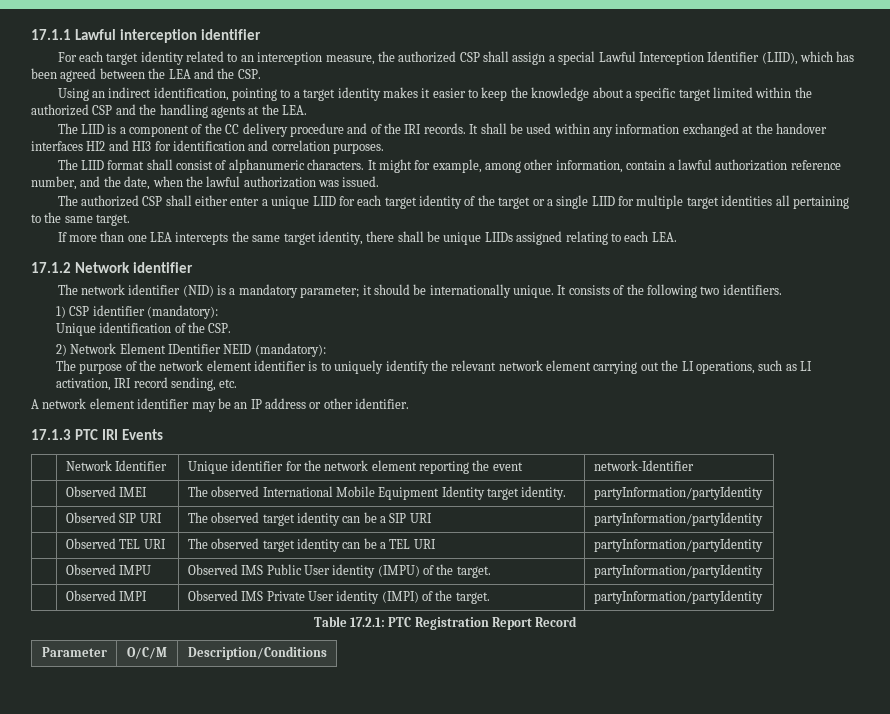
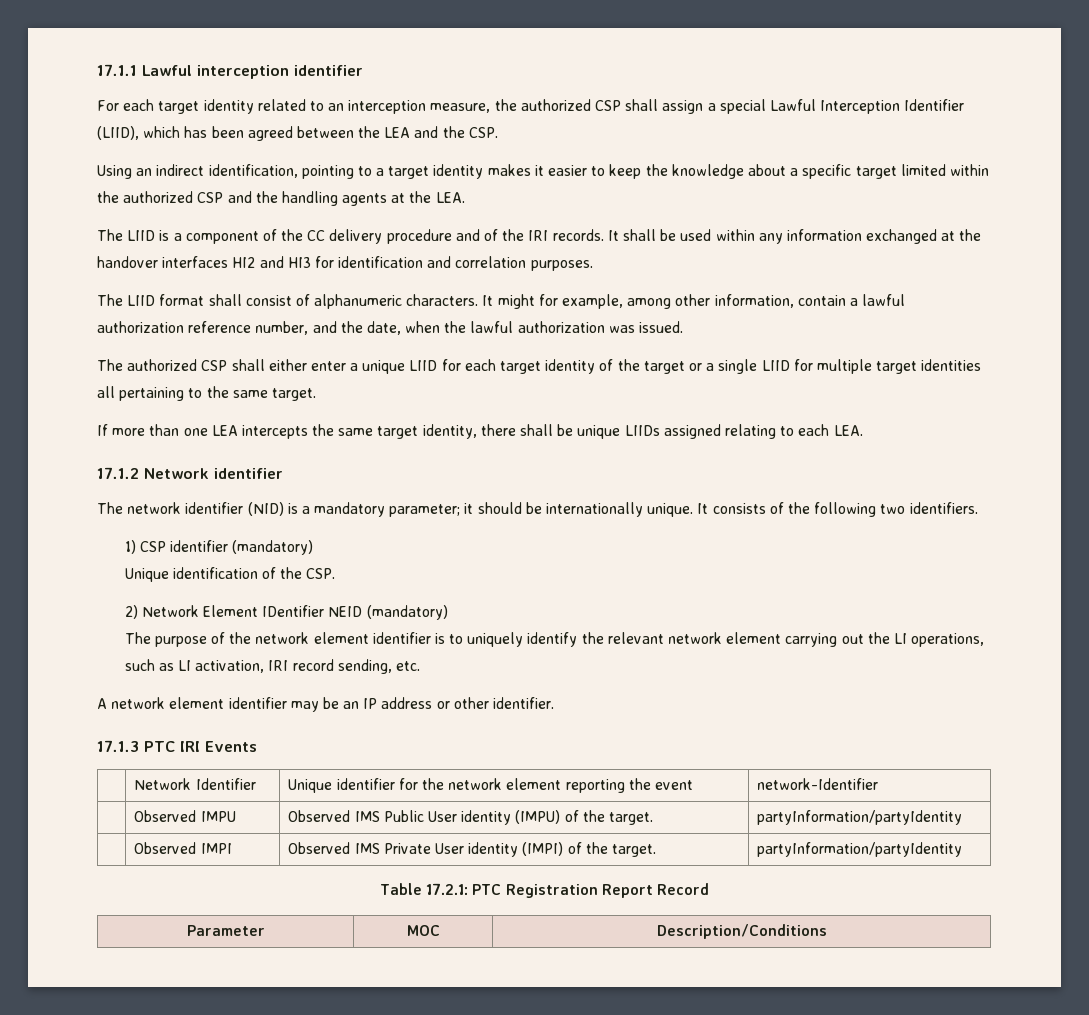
[146,305,218,319] (mandatory): -> [232,540,314,555] (mandatory)
[254,343,326,357] (mandatory): -> [366,605,448,620] (mandatory)
[65,486,148,497] [187,486,567,500] [593,486,763,500] [65,512,162,523] [187,512,432,526] [593,512,763,526] [65,538,166,549] [187,538,436,552] [593,538,763,552] // | Observed IMEI | The observed International Mobile Equipment Identity target identity. | partyInformation/partyIdentity // | Observed SIP URI | The observed target identity can be a SIP URI | partyInformation/partyIdentity // | Observed TEL URI | The observed target identity can be a TEL URI | partyInformation/partyIdentity -> (879, 784) none
[127,647,167,659] O/C/M -> [406,925,440,936] MOC

